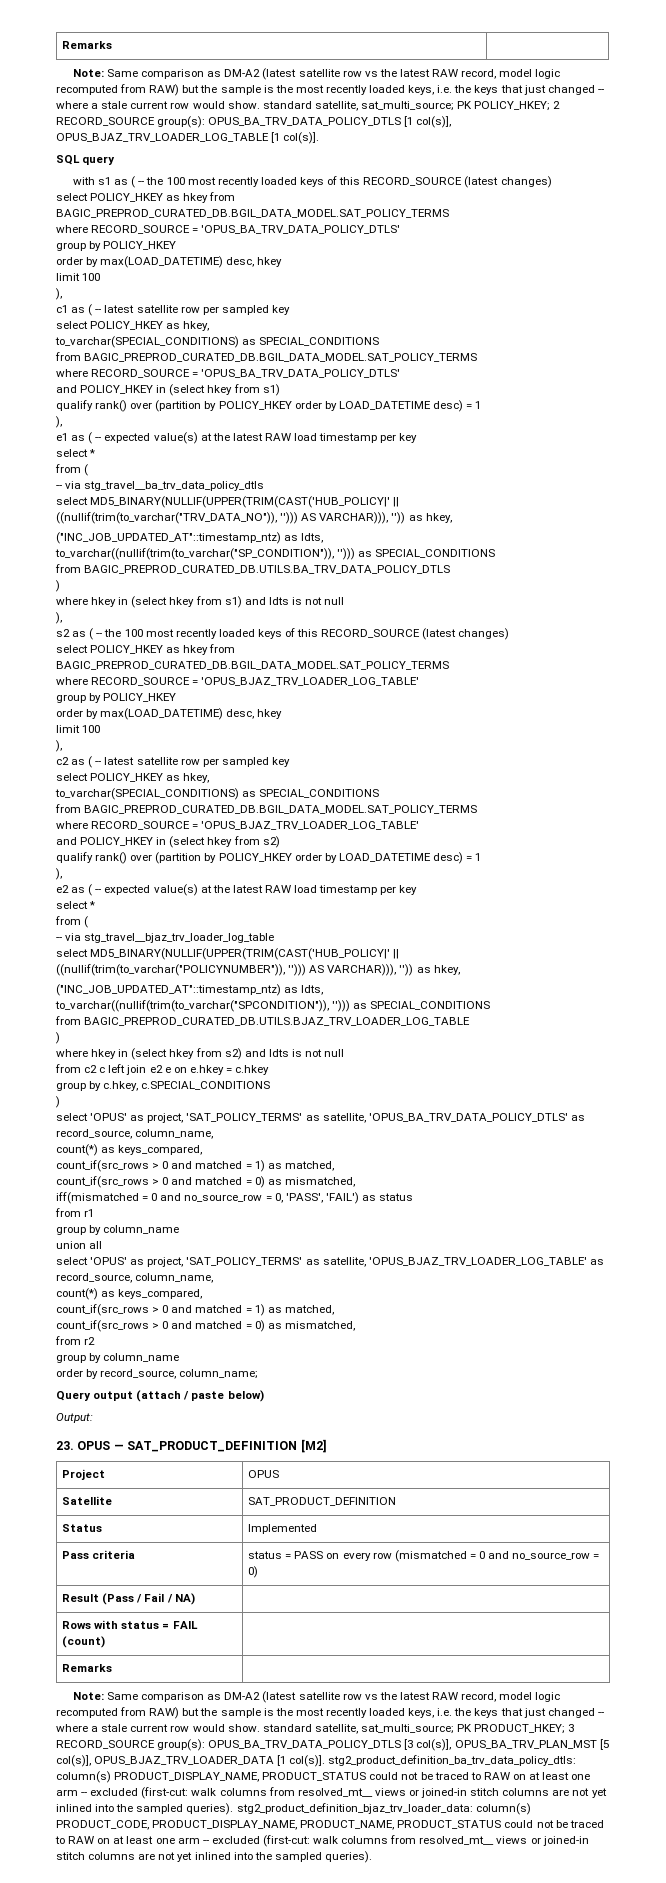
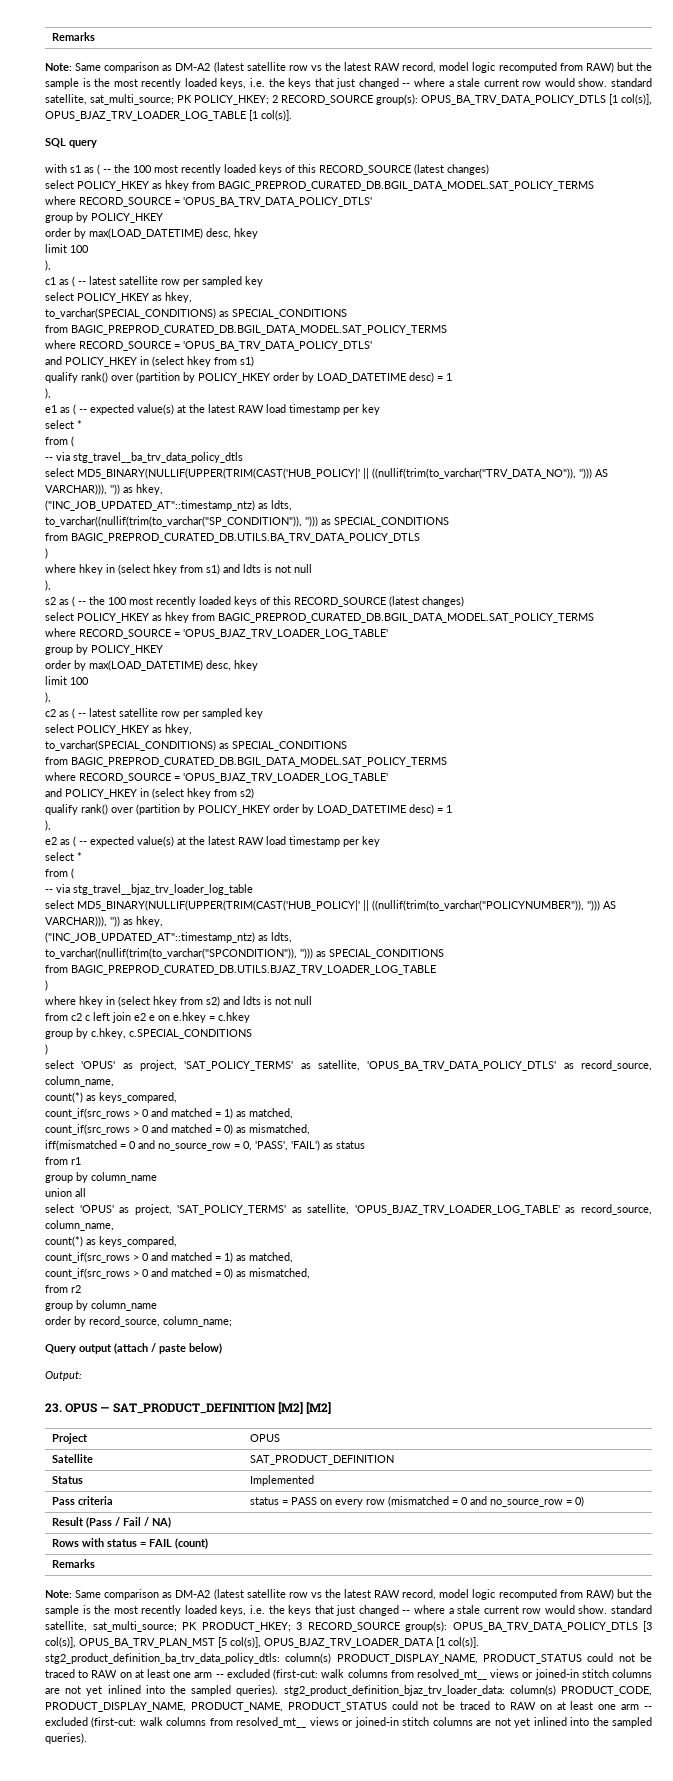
(327, 1446) none -> [306,1402,332,1414] [M2]

